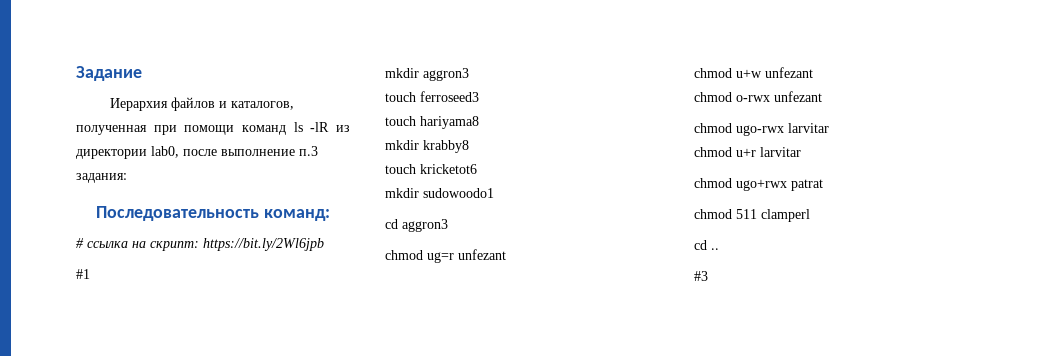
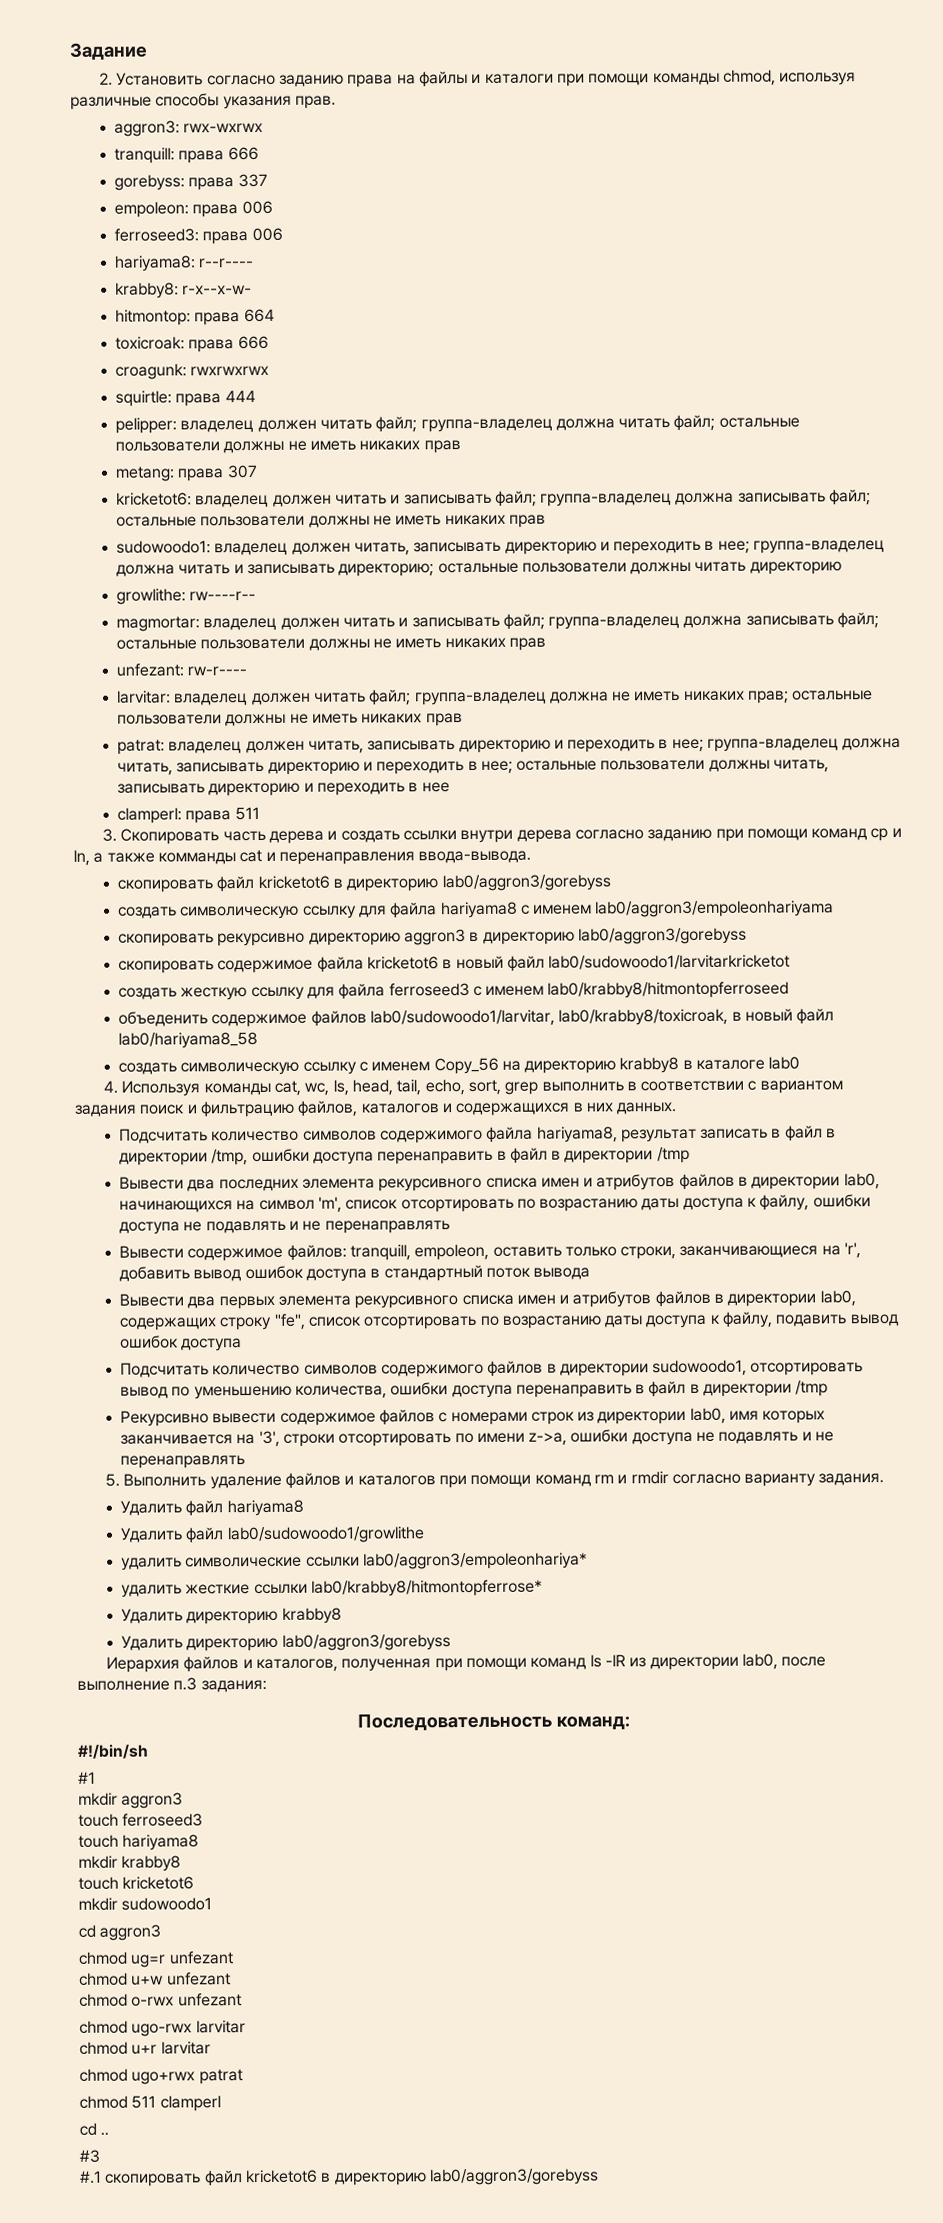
(142, 73) none -> [98,69,857,88] [70,93,336,110] [113,120,264,137] [113,146,259,164] [113,173,268,191] [113,200,273,218] [113,227,283,245] [113,255,255,272] [114,282,253,299] [114,308,275,326] [114,335,269,353] [114,363,270,380] [114,390,256,407] [114,414,800,434] [114,440,461,454] [114,465,258,482] [115,489,872,508] [115,514,546,528] [115,540,886,556] [115,561,842,577] [115,588,257,605] [115,612,880,632] [115,637,546,651] [115,663,248,677] [116,689,874,706] [116,713,463,727] [116,737,902,755] [116,759,830,776] [116,782,450,797] [116,806,260,824] [101,827,902,845] [73,849,532,866] [116,874,611,893] [117,900,835,920] [117,927,747,947] [117,954,791,974] [117,981,790,1001] [117,1008,835,1028] [117,1032,258,1049] [117,1056,801,1076] [102,1079,843,1097] [74,1100,678,1118] [118,1125,837,1144] [118,1146,690,1166] [118,1173,880,1192] [118,1194,871,1213] [118,1220,450,1235] [118,1242,862,1262] [118,1264,591,1282] [118,1290,856,1310] [118,1311,900,1331] [119,1335,243,1352] [119,1359,864,1378] [119,1380,829,1400] [119,1407,826,1427] [119,1429,835,1448] [119,1455,245,1469] [104,1471,885,1490] [119,1499,304,1517] [119,1526,425,1544] [120,1552,588,1571] [120,1579,543,1598] [120,1607,342,1625] [120,1634,451,1652] // 2. Установить согласно заданию права на файлы и каталоги при помощи команды chmod, используя различные способы указания прав. // aggron3: rwx-wxrwx // tranquill: права 666 // gorebyss: права 337 // empoleon: права 006 // ferroseed3: права 006 // hariyama8: r--r---- // krabby8: r-x--x-w- // hitmontop: права 664 // toxicroak: права 666 // croagunk: rwxrwxrwx // squirtle: права 444 // pelipper: владелец должен читать файл; группа-владелец должна читать файл; остальные пользователи должны не иметь никаких прав // metang: права 307 // kricketot6: владелец должен читать и записывать файл; группа-владелец должна записывать файл; остальные пользователи должны не иметь никаких прав // sudowoodo1: владелец должен читать, записывать директорию и переходить в нее; группа-владелец должна читать и записывать директорию; остальные пользователи должны читать директорию // growlithe: rw----r-- // magmortar: владелец должен читать и записывать файл; группа-владелец должна записывать файл; остальные пользователи должны не иметь никаких прав // unfezant: rw-r---- // larvitar: владелец должен читать файл; группа-владелец должна не иметь никаких прав; остальные пользователи должны не иметь никаких прав // patrat: владелец должен читать, записывать директорию и переходить в нее; группа-владелец должна читать, записывать директорию и переходить в нее; остальные пользователи должны читать, записывать директорию и переходить в нее // clamperl: права 511 // 3. Скопировать часть дерева и создать ссылки внутри дерева согласно заданию при помощи команд cp и ln, а также комманды cat и перенаправления ввода-вывода. // скопировать файл kricketot6 в директорию lab0/aggron3/gorebyss // cоздать символическую ссылку для файла hariyama8 с именем lab0/aggron3/empoleonhariyama // скопировать рекурсивно директорию aggron3 в директорию lab0/aggron3/gorebyss // скопировать содержимое файла kricketot6 в новый файл lab0/sudowoodo1/larvitarkricketot // cоздать жесткую ссылку для файла ferroseed3 с именем lab0/krabby8/hitmontopferroseed // объеденить содержимое файлов lab0/sudowoodo1/larvitar, lab0/krabby8/toxicroak, в новый файл lab0/hariyama8_58 // создать символическую ссылку c именем Copy_56 на директорию krabby8 в каталоге lab0 // 4. Используя команды cat, wc, ls, head, tail, echo, sort, grep выполнить в соответствии с вариантом задания поиск и фильтрацию файлов, каталогов и содержащихся в них данных. // Подсчитать количество символов содержимого файла hariyama8, результат записать в файл в директории /tmp, ошибки доступа перенаправить в файл в директории /tmp // Вывести два последних элемента рекурсивного списка имен и атрибутов файлов в директории lab0, начинающихся на символ 'm', список отсортировать по возрастанию даты доступа к файлу, ошибки доступа не подавлять и не перенаправлять // Вывести содержимое файлов: tranquill, empoleon, оставить только строки, заканчивающиеся на 'r', добавить вывод ошибок доступа в стандартный поток вывода // Вывести два первых элемента рекурсивного списка имен и атрибутов файлов в директории lab0, содержащих строку "fe", список отсортировать по возрастанию даты доступа к файлу, подавить вывод ошибок доступа // Подсчитать количество символов содержимого файлов в директории sudowoodo1, отсортировать вывод по уменьшению количества, ошибки доступа перенаправить в файл в директории /tmp // Рекурсивно вывести содержимое файлов с номерами строк из директории lab0, имя которых заканчивается на '3', строки отсортировать по имени z->a, ошибки доступа не подавлять и не перенаправлять // 5. Выполнить удаление файлов и каталогов при помощи команд rm и rmdir согласно варианту задания. // Удалить файл hariyama8 // Удалить файл lab0/sudowoodo1/growlithe // удалить символические ссылки lab0/aggron3/empoleonhariya* // удалить жесткие ссылки lab0/krabby8/hitmontopferrose* // Удалить директорию krabby8 // Удалить директорию lab0/aggron3/gorebyss
[76,238,324,251] # ссылка на скрипт: https://bit.ly/2Wl6jpb -> [77,1744,149,1759] #!/bin/sh
(708, 276) none -> [79,2168,599,2187] // #.1 скопировать файл kricketot6 в директорию lab0/aggron3/gorebyss

